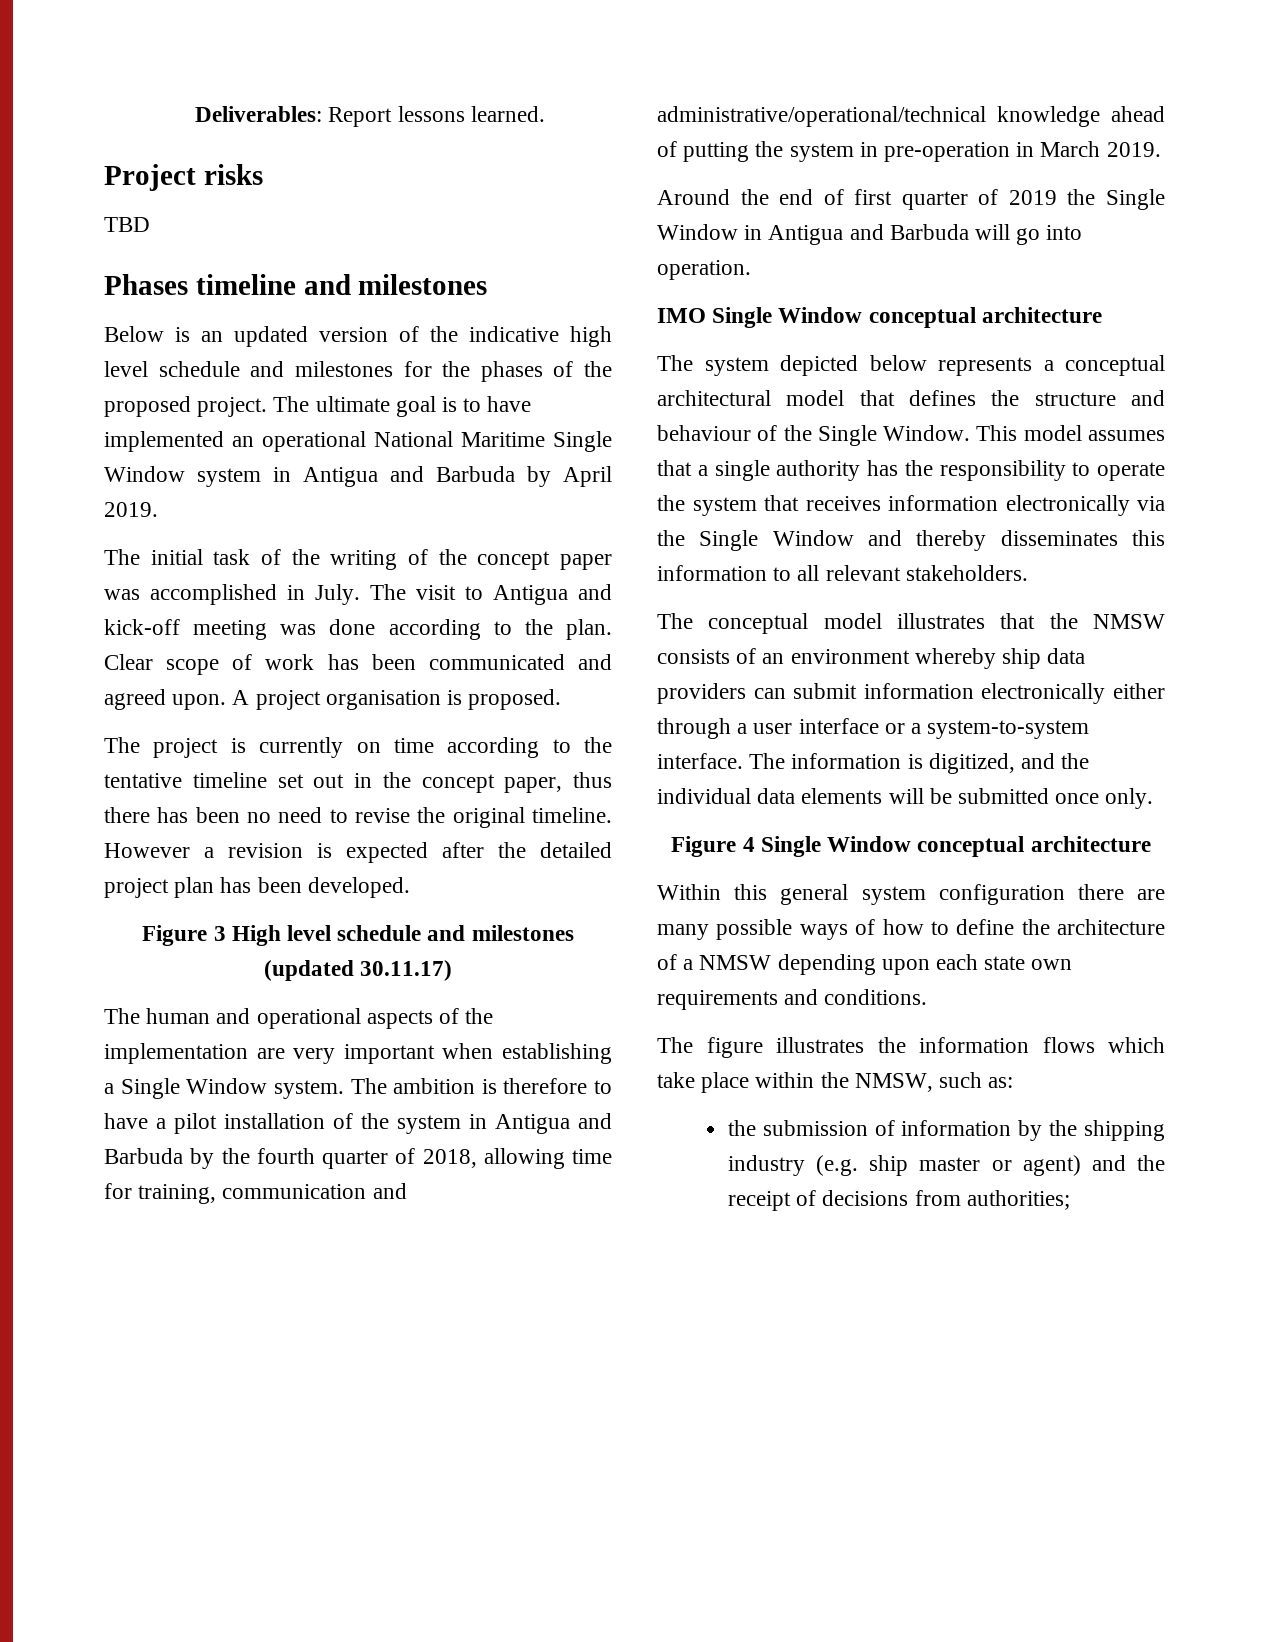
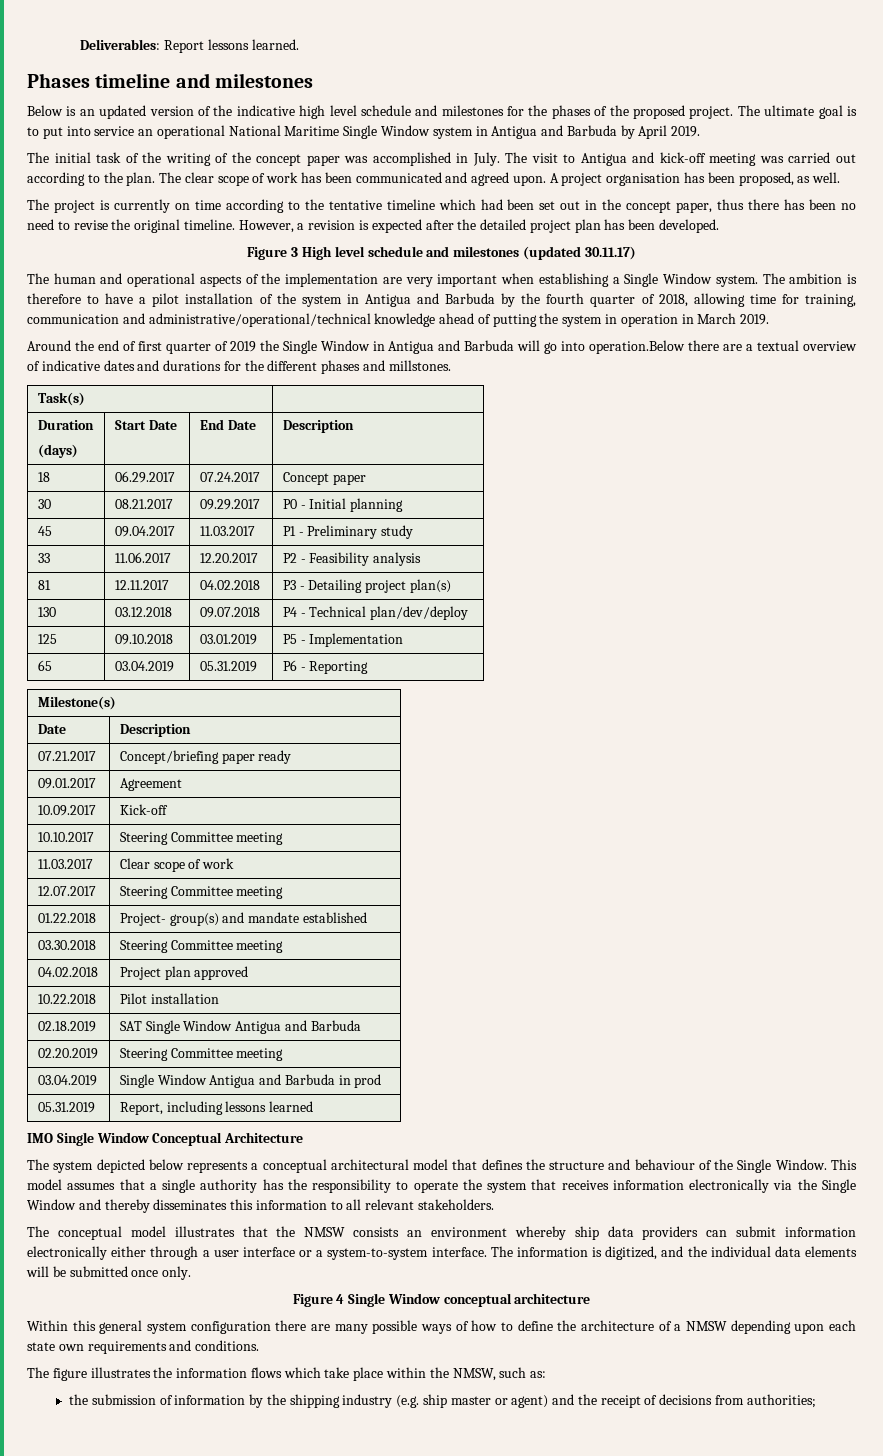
[104,164,263,191] [104,217,150,232] // Project risks // TBD -> (299, 44) none
[487,396,532,412] [104,431,224,452] have implemented -> [42,126,135,139] put into service
[329,619,376,635] done -> [788,152,856,163] carried out
[104,654,153,670] Clear -> [159,172,214,183] The clear
[447,689,562,710] is proposed. -> [684,172,841,186] has been proposed, as well.
(267, 780) none -> [438,199,535,210] which had been
[104,843,190,858] However -> [238,220,294,233] However,
[884,142,1011,162] pre-operation -> [620,314,678,327] operation
[657,260,751,280] operation. -> [589,340,857,354] [27,360,451,374] [37,392,85,406] [37,420,94,430] [37,444,78,458] [114,420,177,430] [199,419,256,430] [282,420,354,433] [37,472,50,482] [114,471,175,483] [199,472,260,482] [282,472,366,485] [37,499,51,509] [114,499,173,509] [199,499,260,510] [282,498,404,512] [37,526,52,536] [114,526,175,537] [199,526,255,536] [282,525,414,539] [37,553,50,563] [114,552,171,563] [199,553,258,563] [282,552,422,566] [37,580,51,590] [114,580,169,590] [199,580,260,590] [282,579,451,593] [37,607,56,617] [114,607,172,617] [199,607,260,618] [282,606,469,620] [37,634,57,644] [114,634,173,645] [199,634,257,645] [282,633,404,647] [37,660,52,671] [114,661,174,672] [199,661,257,672] [282,660,369,674] [37,696,116,710] [37,724,66,734] [119,724,191,737] [37,751,96,761] [119,750,292,764] [37,778,96,789] [119,778,182,791] [37,805,96,816] [119,804,168,815] [37,832,94,842] [119,832,284,845] [37,859,93,869] [119,858,235,872] [37,886,96,896] [119,886,284,899] [37,913,96,923] [119,912,367,926] [37,940,96,950] [119,940,284,953] [37,967,98,977] [119,966,249,980] [37,994,96,1004] [119,993,219,1004] [37,1021,96,1032] [119,1020,361,1034] [37,1048,98,1059] [119,1048,284,1061] [37,1075,97,1086] [119,1074,382,1088] [37,1102,95,1113] [119,1101,314,1115] operation.Below there are a textual overview of indicative dates and durations for the different phases and millstones. // Task(s) | // Duration // (days) | Start Date | End Date | Description // 18 | 06.29.2017 | 07.24.2017 | Concept paper // 30 | 08.21.2017 | 09.29.2017 | P0 - Initial planning // 45 | 09.04.2017 | 11.03.2017 | P1 - Preliminary study // 33 | 11.06.2017 | 12.20.2017 | P2 - Feasibility analysis // 81 | 12.11.2017 | 04.02.2018 | P3 - Detailing project plan(s) // 130 | 03.12.2018 | 09.07.2018 | P4 - Technical plan/dev/deploy // 125 | 09.10.2018 | 03.01.2019 | P5 - Implementation // 65 | 03.04.2019 | 05.31.2019 | P6 - Reporting // Milestone(s) // Date | Description // 07.21.2017 | Concept/briefing paper ready // 09.01.2017 | Agreement // 10.09.2017 | Kick-off // 10.10.2017 | Steering Committee meeting // 11.03.2017 | Clear scope of work // 12.07.2017 | Steering Committee meeting // 01.22.2018 | Project- group(s) and mandate established // 03.30.2018 | Steering Committee meeting // 04.02.2018 | Project plan approved // 10.22.2018 | Pilot installation // 02.18.2019 | SAT Single Window Antigua and Barbuda // 02.20.2019 | Steering Committee meeting // 03.04.2019 | Single Window Antigua and Barbuda in prod // 05.31.2019 | Report, including lessons learned
[868,307,1102,328] conceptual architecture -> [152,1132,304,1146] Conceptual Architecture
[736,648,757,664] of -> (400, 1232) none

